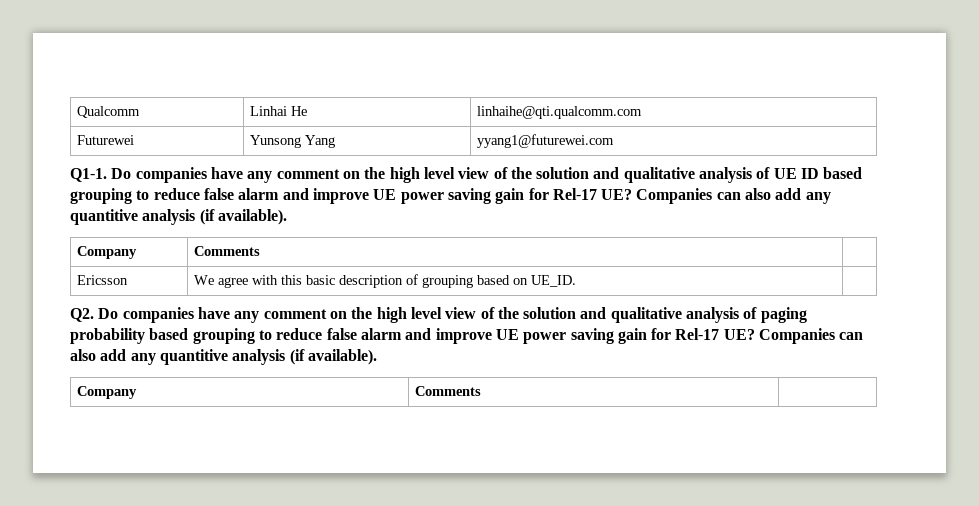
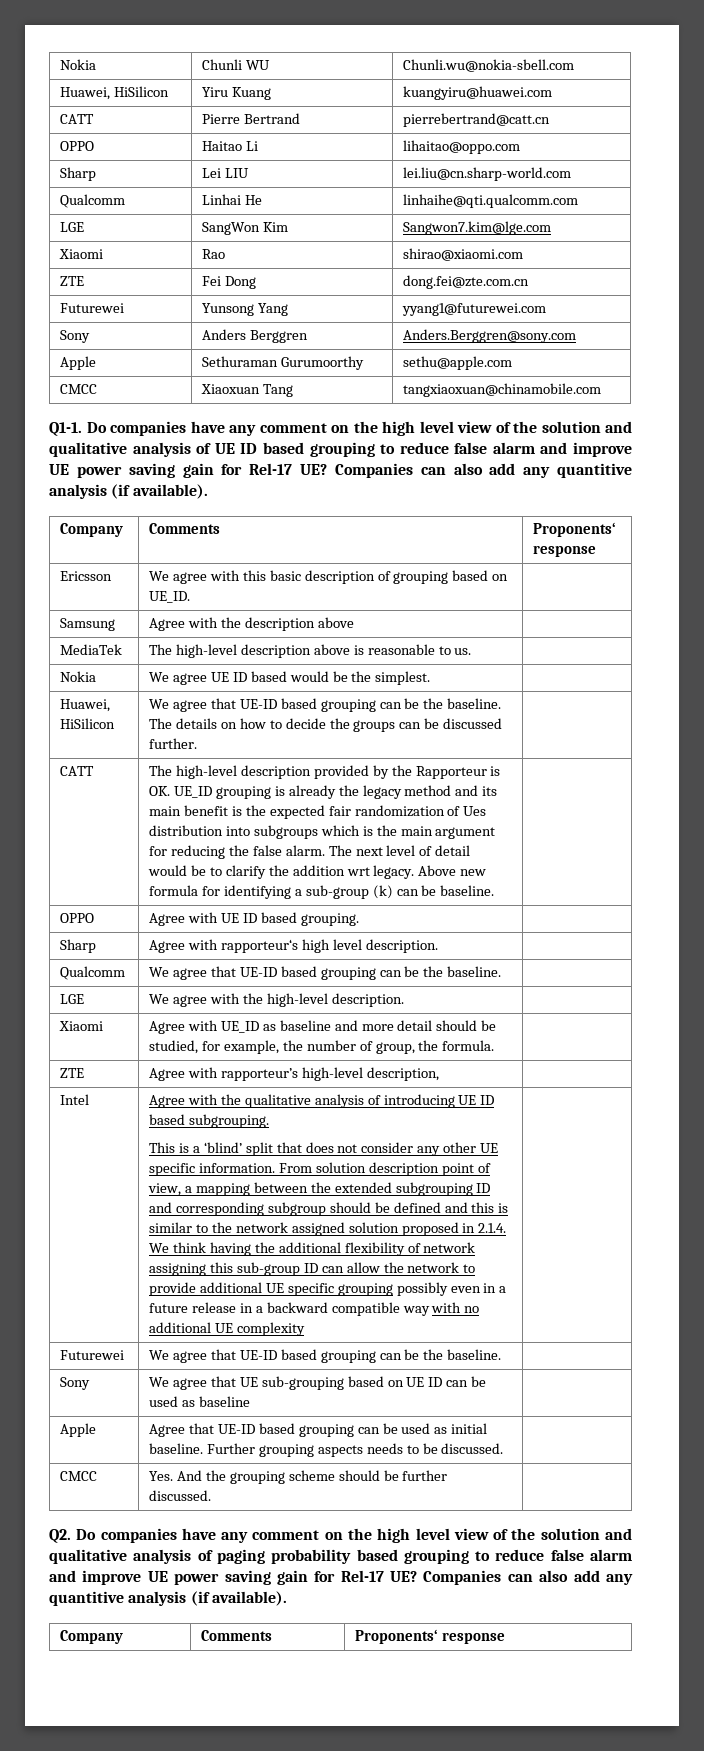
[76,106,140,118] [249,106,307,116] [476,106,642,119] [76,135,134,145] [249,135,335,148] [476,134,614,148] Qualcomm | Linhai He | linhaihe@qti.qualcomm.com // Futurewei | Yunsong Yang | yyang1@futurewei.com -> [60,59,97,70] [202,59,270,70] [403,59,575,72] [60,86,169,100] [202,87,271,100] [403,86,553,100] [60,114,95,124] [202,113,300,124] [403,113,551,127] [60,141,95,151] [202,141,258,151] [403,140,521,154] [60,167,97,181] [202,168,249,178] [403,167,572,181] [60,194,126,208] [202,194,262,205] [403,194,579,208] [60,222,85,232] [202,222,288,235] [403,221,552,235] [59,249,104,259] [202,249,226,259] [403,248,524,261] [60,276,85,286] [202,276,256,289] [403,275,530,289] [60,303,125,313] [202,303,288,316] [402,303,547,316] [60,330,91,343] [202,329,308,343] [403,329,577,343] [60,356,97,370] [202,356,364,370] [403,356,513,370] [60,384,98,394] [201,384,293,397] [403,383,602,397] Nokia | Chunli WU | Chunli.wu@nokia-sbell.com // Huawei, HiSilicon | Yiru Kuang | kuangyiru@huawei.com // CATT | Pierre Bertrand | pierrebertrand@catt.cn // OPPO | Haitao Li | lihaitao@oppo.com // Sharp | Lei LIU | lei.liu@cn.sharp-world.com // Qualcomm | Linhai He | linhaihe@qti.qualcomm.com // LGE | SangWon Kim | Sangwon7.kim@lge.com // Xiaomi | Rao | shirao@xiaomi.com // ZTE | Fei Dong | dong.fei@zte.com.cn // Futurewei | Yunsong Yang | yyang1@futurewei.com // Sony | Anders Berggren | Anders.Berggren@sony.com // Apple | Sethuraman Gurumoorthy | sethu@apple.com // CMCC | Xiaoxuan Tang | tangxiaoxuan@chinamobile.com
(260, 251) none -> [533,522,617,537] [533,545,597,557] Proponents‘ response
(576, 281) none -> [60,618,116,631] [149,617,354,631] [60,644,123,655] [149,644,472,658] [60,671,97,682] [149,671,431,685] [60,699,111,712] [60,718,116,729] [149,698,502,712] [149,718,503,732] [149,738,198,749] [60,766,95,776] [149,765,501,779] [149,785,498,799] [149,805,487,819] [149,825,496,839] [149,845,471,859] [148,865,487,879] [149,885,495,899] [60,913,95,923] [149,912,359,926] [60,939,97,953] [149,939,438,953] [60,966,126,980] [149,966,502,980] [60,994,85,1004] [149,993,404,1007] [59,1021,104,1031] [149,1020,497,1034] [149,1040,495,1054] [60,1068,85,1078] [149,1067,439,1081] [60,1094,90,1105] [149,1094,495,1108] [149,1114,269,1128] [149,1142,499,1156] [149,1162,491,1176] [148,1182,491,1196] [149,1202,509,1216] [149,1222,507,1236] [149,1242,476,1256] [149,1262,476,1276] [149,1282,507,1296] [149,1302,480,1316] [149,1322,305,1336] [60,1350,125,1360] [149,1349,502,1363] [60,1377,91,1390] [149,1376,487,1390] [149,1396,250,1407] [60,1423,97,1437] [149,1423,488,1437] [149,1443,504,1457] [60,1471,98,1481] [149,1470,448,1484] [149,1490,212,1501] // Samsung | Agree with the description above | // MediaTek | The high-level description above is reasonable to us. | // Nokia | We agree UE ID based would be the simplest. | // Huawei, HiSilicon | We agree that UE-ID based grouping can be the baseline. The details on how to decide the groups can be discussed further. | // CATT | The high-level description provided by the Rapporteur is OK. UE_ID grouping is already the legacy method and its main benefit is the expected fair randomization of Ues distribution into subgroups which is the main argument for reducing the false alarm. The next level of detail would be to clarify the addition wrt legacy. Above new formula for identifying a sub-group (k) can be baseline. | // OPPO | Agree with UE ID based grouping. | // Sharp | Agree with rapporteur‘s high level description. | // Qualcomm | We agree that UE-ID based grouping can be the baseline. | // LGE | We agree with the high-level description. | // Xiaomi | Agree with UE_ID as baseline and more detail should be studied, for example, the number of group, the formula. | // ZTE | Agree with rapporteur’s high-level description, | // Intel | Agree with the qualitative analysis of introducing UE ID based subgrouping. // This is a ‘blind’ split that does not consider any other UE specific information. From solution description point of view, a mapping between the extended subgrouping ID and corresponding subgroup should be defined and this is similar to the network assigned solution proposed in 2.1.4. We think having the additional flexibility of network assigning this sub-group ID can allow the network to provide additional UE specific grouping possibly even in a future release in a backward compatible way with no additional UE complexity | // Futurewei | We agree that UE-ID based grouping can be the baseline. | // Sony | We agree that UE sub-grouping based on UE ID can be used as baseline | // Apple | Agree that UE-ID based grouping can be used as initial baseline. Further grouping aspects needs to be discussed. | // CMCC | Yes. And the grouping scheme should be further discussed. |
(481, 391) none -> [355,1629,505,1644] Proponents‘ response

